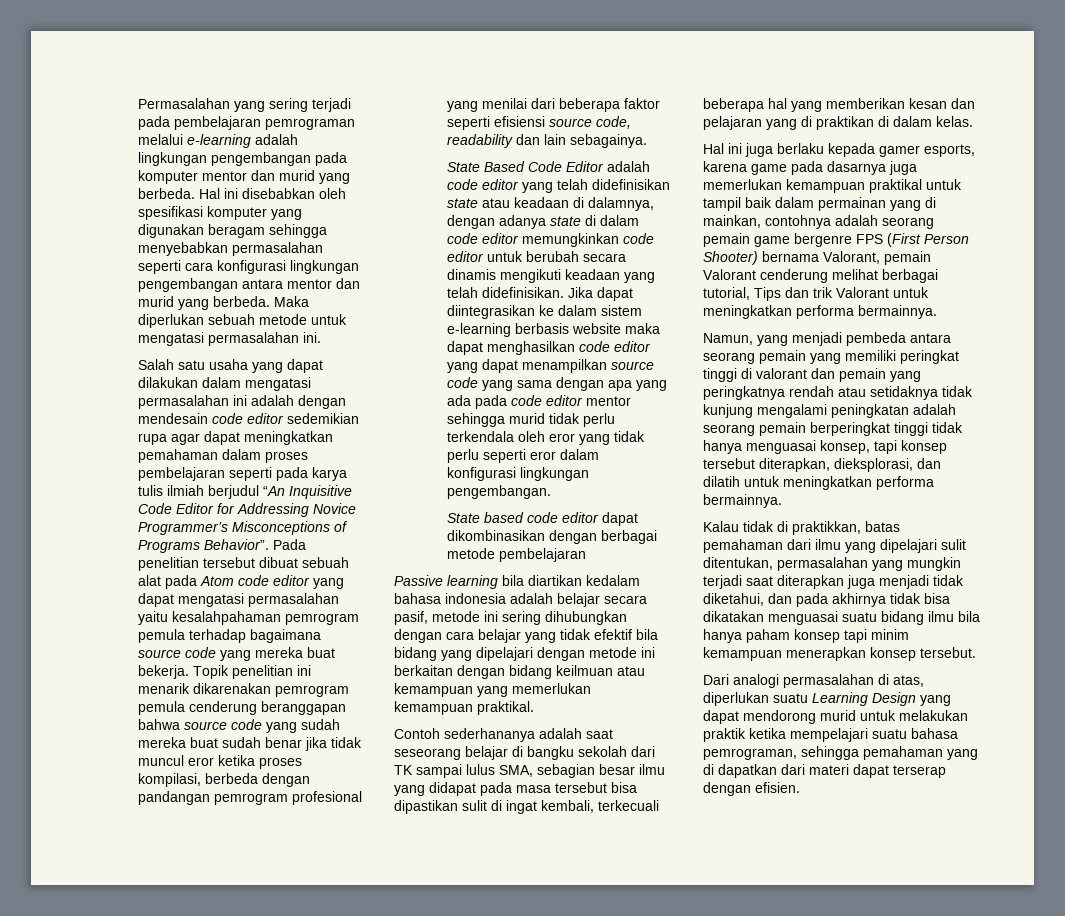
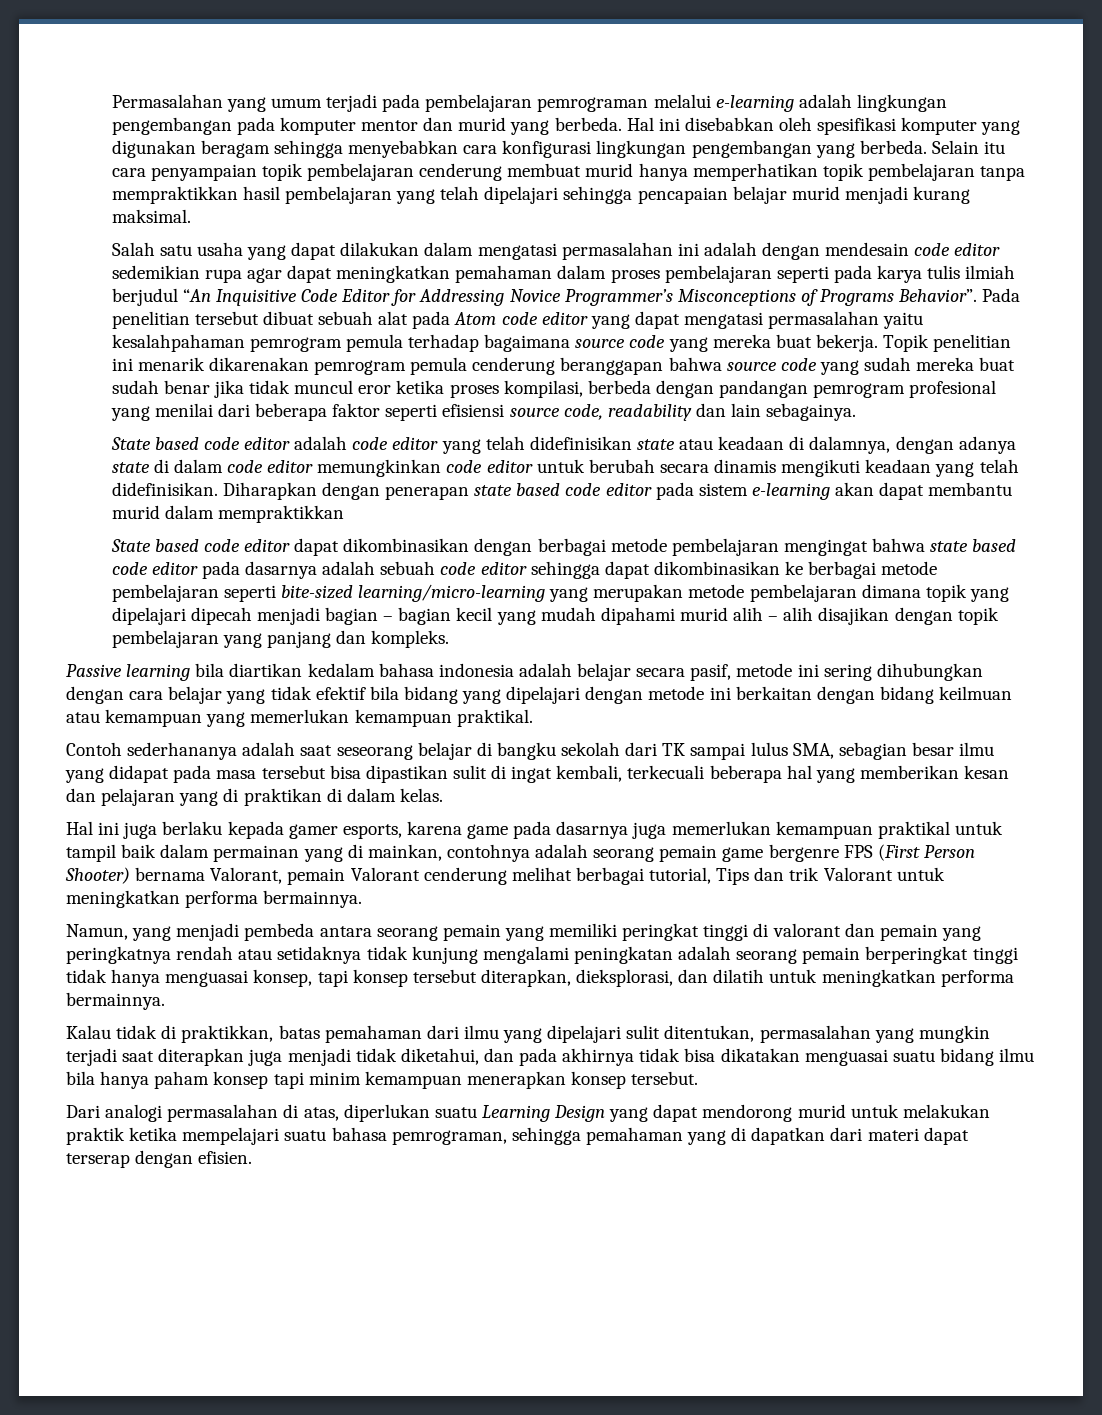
[268,98,308,112] sering -> [270,98,322,108] umum
[231,242,323,256] [137,260,181,274] permasalahan seperti -> (459, 149) none
[241,278,360,289] [137,296,309,310] [137,314,347,328] [137,332,321,346] antara mentor dan murid yang berbeda. Maka diperlukan sebuah metode untuk mengatasi permasalahan ini. -> [815,140,1006,158] [111,163,1026,181] [111,186,971,204] [111,209,191,223] yang berbeda. Selain itu cara penyampaian topik pembelajaran cenderung membuat murid hanya memperhatikan topik pembelajaran tanpa mempraktikkan hasil pembelajaran yang telah dipelajari sehingga pencapaian belajar murid menjadi kurang maksimal.
[483,161,604,172] Based Code Editor -> [154,437,291,450] based code editor
[567,287,633,301] [446,305,642,319] [446,323,660,337] [446,341,651,355] [446,359,654,373] [446,377,667,391] [446,395,631,409] [446,413,615,427] [446,431,645,445] [446,449,599,463] [446,467,589,481] [446,485,551,499] Jika dapat diintegrasikan ke dalam sistem e-learning berbasis website maka dapat menghasilkan code editor yang dapat menampilkan source code yang sama dengan apa yang ada pada code editor mentor sehingga murid tidak perlu terkendala oleh eror yang tidak perlu seperti eror dalam konfigurasi lingkungan pengembangan. -> [222,482,1013,500] [111,505,344,523] Diharapkan dengan penerapan state based code editor pada sistem e-learning akan dapat membantu murid dalam mempraktikkan
(586, 555) none -> [783,538,1017,556] [111,561,938,579] [111,584,1009,602] [111,607,999,625] [111,630,450,648] mengingat bahwa state based code editor pada dasarnya adalah sebuah code editor sehingga dapat dikombinasikan ke berbagai metode pembelajaran seperti bite-sized learning/micro-learning yang merupakan metode pembelajaran dimana topik yang dipelajari dipecah menjadi bagian – bagian kecil yang mudah dipahami murid alih – alih disajikan dengan topik pembelajaran yang panjang dan kompleks.

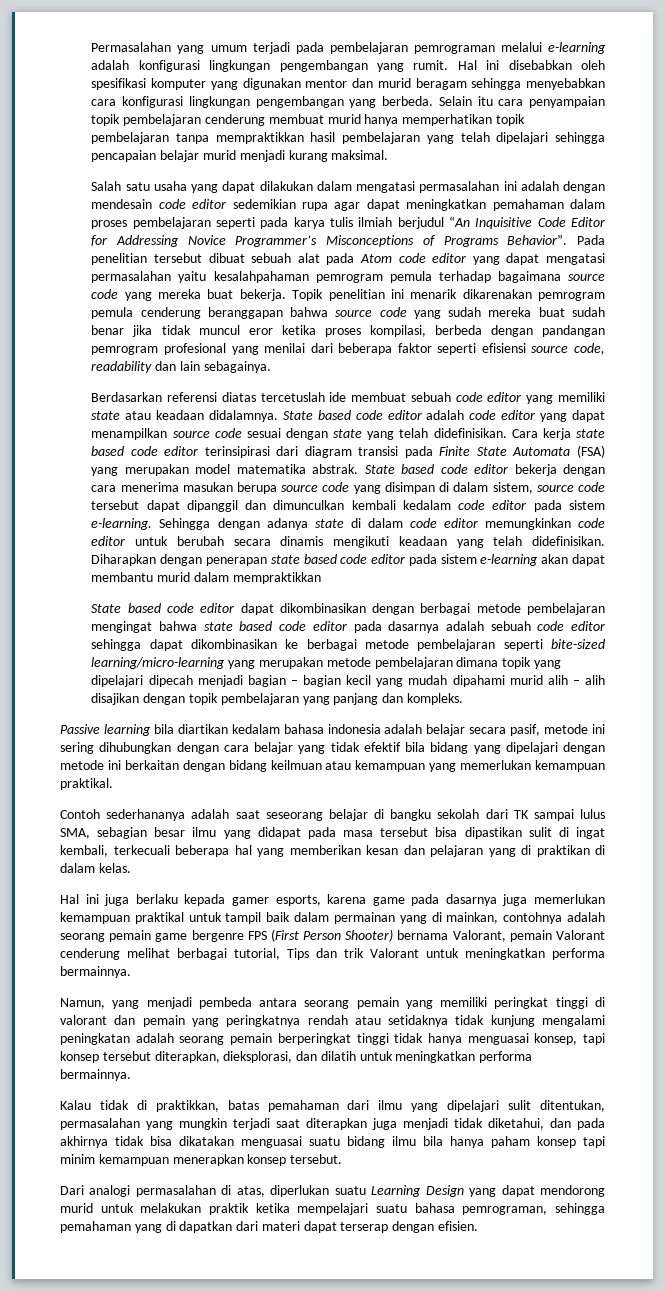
[856,94,947,112] [111,117,622,135] lingkungan pengembangan pada komputer mentor dan murid yang berbeda. -> [138,60,449,72] konfigurasi lingkungan pengembangan yang rumit.
(196, 149) none -> [305,78,411,88] mentor dan murid
(857, 412) none -> [91,392,605,404] [91,410,279,422] Berdasarkan referensi diatas tercetuslah ide membuat sebuah code editor yang memiliki state atau keadaan didalamnya.
[485,436,891,454] telah didefinisikan state atau keadaan di dalamnya, -> [572,410,605,422] [91,428,605,440] [91,445,605,458] [91,464,605,476] [91,482,605,494] [91,500,605,512] [91,518,211,530] dapat menampilkan source code sesuai dengan state yang telah didefinisikan. Cara kerja state based code editor terinsipirasi dari diagram transisi pada Finite State Automata (FSA) yang merupakan model matematika abstrak. State based code editor bekerja dengan cara menerima masukan berupa source code yang disimpan di dalam sistem, source code tersebut dapat dipanggil dan dimunculkan kembali kedalam code editor pada sistem e-learning. Sehingga

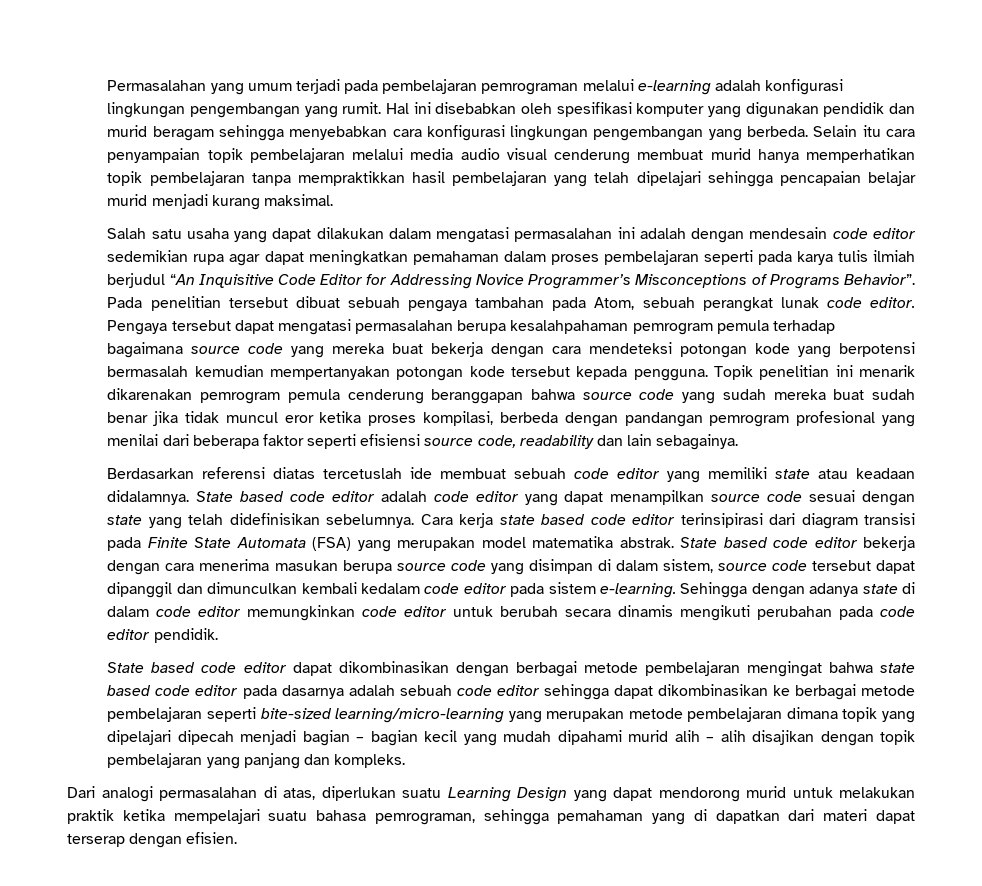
[305,79,348,88] mentor -> [823,102,885,117] pendidik
(202, 120) none -> [352,148,547,160] melalui media audio visual
[297,253,500,265] alat pada Atom code editor yang -> [407,297,916,312] [107,320,231,335] pengaya tambahan pada Atom, sebuah perangkat lunak code editor. Pengaya tersebut
[178,271,207,283] yaitu -> [457,320,507,334] berupa
[239,289,286,301] bekerja. -> [431,342,916,358] [107,365,708,381] bekerja dengan cara mendeteksi potongan kode yang berpotensi bermasalah kemudian mempertanyakan potongan kode tersebut kepada pengguna.
[433,428,507,438] didefinisikan. -> [229,513,415,528] didefinisikan sebelumnya.
[398,536,606,548] [91,554,605,566] [91,572,321,584] keadaan yang telah didefinisikan. Diharapkan dengan penerapan state based code editor pada sistem e-learning akan dapat membantu murid dalam mempraktikkan -> [757,606,916,620] [107,628,218,643] perubahan pada code editor pendidik.
[60,724,606,736] [60,742,605,754] [60,760,605,772] [60,778,113,790] [60,809,606,821] [60,827,605,839] [60,845,605,857] [60,863,131,873] [60,894,605,906] [60,912,605,924] [60,929,605,942] [60,948,605,960] [60,966,131,978] [60,997,605,1009] [60,1015,605,1027] [60,1033,605,1045] [60,1051,533,1063] [60,1069,131,1081] [60,1100,605,1112] [60,1118,605,1130] [60,1136,605,1148] [60,1154,343,1166] // Passive learning bila diartikan kedalam bahasa indonesia adalah belajar secara pasif, metode ini sering dihubungkan dengan cara belajar yang tidak efektif bila bidang yang dipelajari dengan metode ini berkaitan dengan bidang keilmuan atau kemampuan yang memerlukan kemampuan praktikal. // Contoh sederhananya adalah saat seseorang belajar di bangku sekolah dari TK sampai lulus SMA, sebagian besar ilmu yang didapat pada masa tersebut bisa dipastikan sulit di ingat kembali, terkecuali beberapa hal yang memberikan kesan dan pelajaran yang di praktikan di dalam kelas. // Hal ini juga berlaku kepada gamer esports, karena game pada dasarnya juga memerlukan kemampuan praktikal untuk tampil baik dalam permainan yang di mainkan, contohnya adalah seorang pemain game bergenre FPS (First Person Shooter) bernama Valorant, pemain Valorant cenderung melihat berbagai tutorial, Tips dan trik Valorant untuk meningkatkan performa bermainnya. // Namun, yang menjadi pembeda antara seorang pemain yang memiliki peringkat tinggi di valorant dan pemain yang peringkatnya rendah atau setidaknya tidak kunjung mengalami peningkatan adalah seorang pemain berperingkat tinggi tidak hanya menguasai konsep, tapi konsep tersebut diterapkan, dieksplorasi, dan dilatih untuk meningkatkan performa bermainnya. // Kalau tidak di praktikkan, batas pemahaman dari ilmu yang dipelajari sulit ditentukan, permasalahan yang mungkin terjadi saat diterapkan juga menjadi tidak diketahui, dan pada akhirnya tidak bisa dikatakan menguasai suatu bidang ilmu bila hanya paham konsep tapi minim kemampuan menerapkan konsep tersebut. -> (406, 761) none

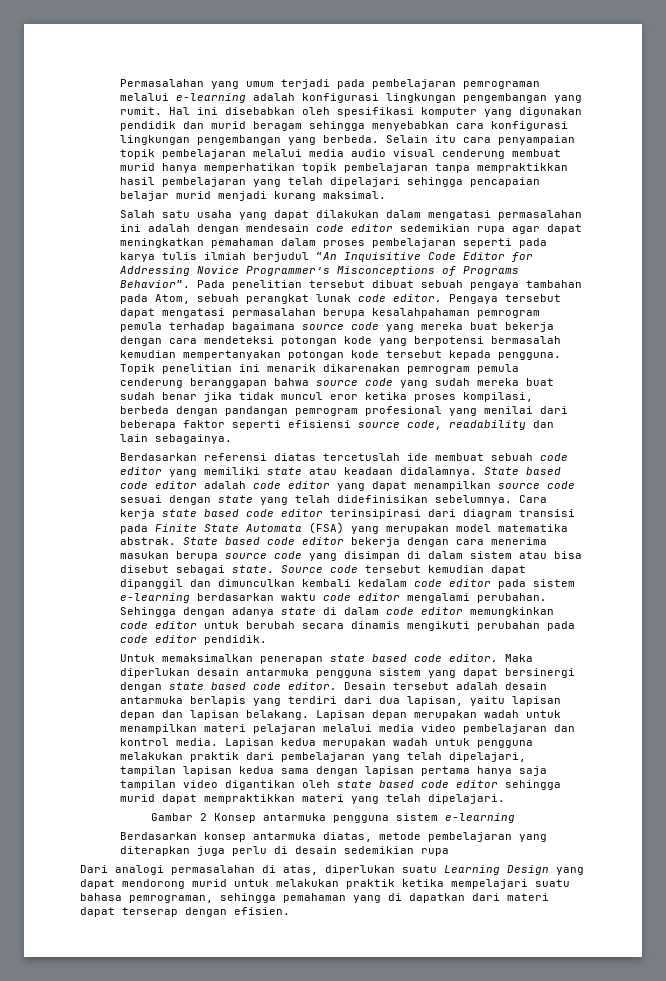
[662,559,767,573] sistem, source -> [470,551,583,559] [120,565,324,575] sistem atau bisa disebut sebagai state. Source
(871, 565) none -> [428,565,485,573] kemudian
[599,583,676,598] e-learning. -> [120,593,548,603] e-learning berdasarkan waktu code editor mengalami perubahan.
[107,661,916,677] [107,684,915,700] [107,707,916,723] [107,730,915,746] [107,753,406,769] State based code editor dapat dikombinasikan dengan berbagai metode pembelajaran mengingat bahwa state based code editor pada dasarnya adalah sebuah code editor sehingga dapat dikombinasikan ke berbagai metode pembelajaran seperti bite-sized learning/micro-learning yang merupakan metode pembelajaran dimana topik yang dipelajari dipecah menjadi bagian – bagian kecil yang mudah dipahami murid alih – alih disajikan dengan topik pembelajaran yang panjang dan kompleks. -> [120,654,534,664] [120,668,576,678] [120,682,548,692] [120,696,562,706] [120,710,562,720] [120,724,576,734] [120,738,534,748] [120,752,527,762] [120,766,548,776] [120,780,562,790] [120,794,506,804] [151,813,515,823] [120,832,548,842] [120,846,450,856] Untuk memaksimalkan penerapan state based code editor. Maka diperlukan desain antarmuka pengguna sistem yang dapat bersinergi dengan state based code editor. Desain tersebut adalah desain antarmuka berlapis yang terdiri dari dua lapisan, yaitu lapisan depan dan lapisan belakang. Lapisan depan merupakan wadah untuk menampilkan materi pelajaran melalui media video pembelajaran dan kontrol media. Lapisan kedua merupakan wadah untuk pengguna melakukan praktik dari pembelajaran yang telah dipelajari, tampilan lapisan kedua sama dengan lapisan pertama hanya saja tampilan video digantikan oleh state based code editor sehingga murid dapat mempraktikkan materi yang telah dipelajari. // Gambar 2 Konsep antarmuka pengguna sistem e-learning // Berdasarkan konsep antarmuka diatas, metode pembelajaran yang diterapkan juga perlu di desain sedemikian rupa

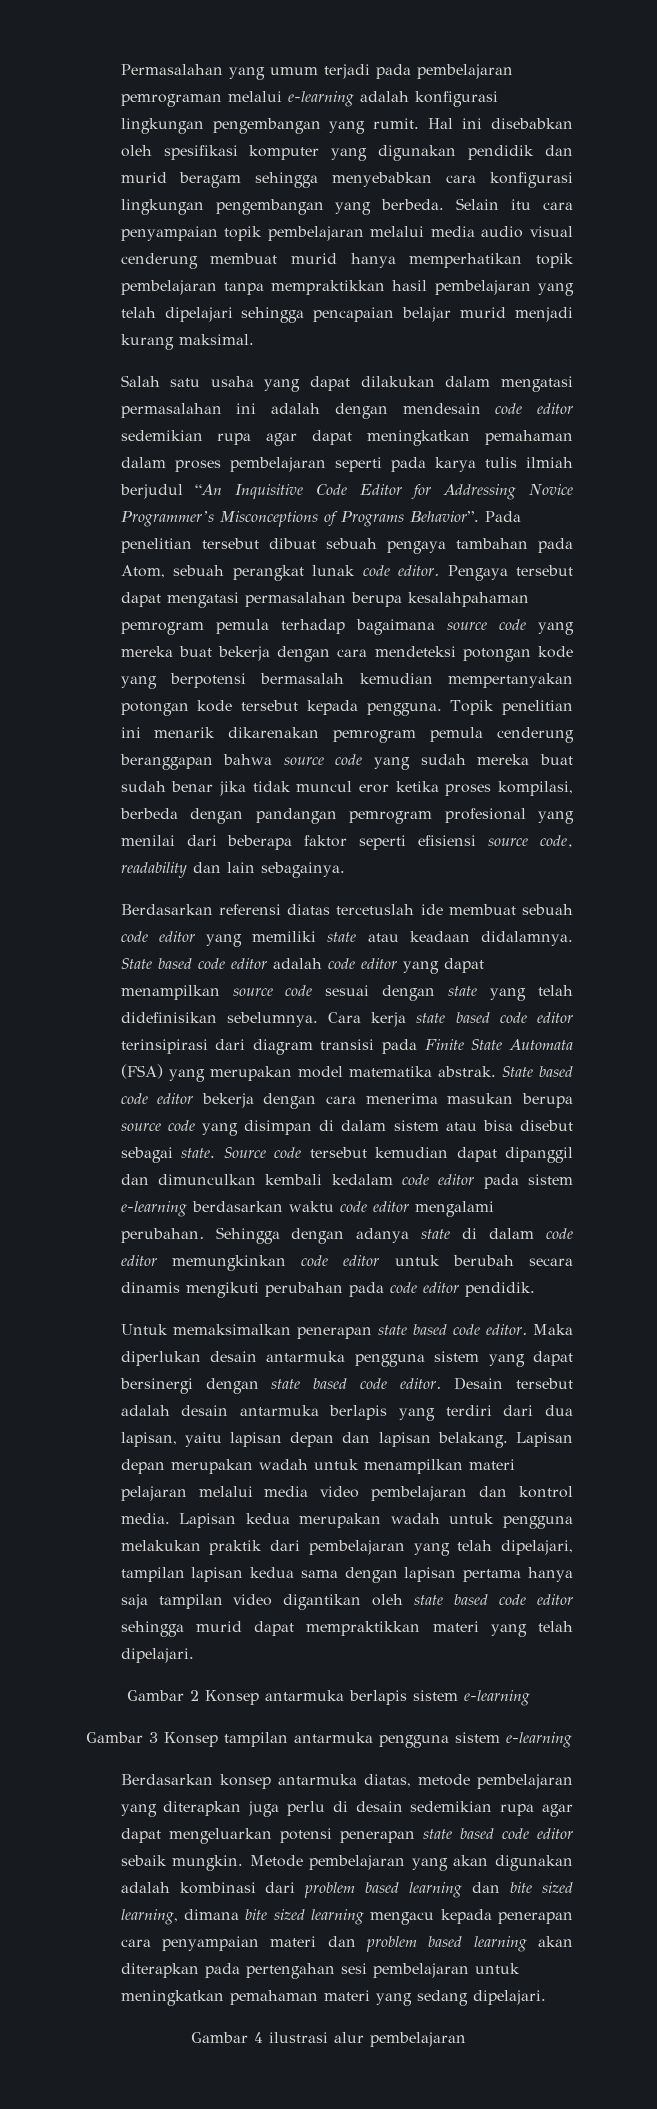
(326, 817) none -> [349,1690,530,1706] [85,1732,373,1747] berlapis sistem e-learning // Gambar 3 Konsep tampilan antarmuka
[80,865,584,875] [80,879,570,889] [80,893,549,903] [80,907,290,917] // Dari analogi permasalahan di atas, diperlukan suatu Learning Design yang dapat mendorong murid untuk melakukan praktik ketika mempelajari suatu bahasa pemrograman, sehingga pemahaman yang di dapatkan dari materi dapat terserap dengan efisien. -> [542,1804,573,1817] [120,1828,573,1844] [120,1855,573,1871] [120,1882,573,1898] [120,1909,574,1925] [120,1936,574,1952] [120,1963,520,1979] [120,1990,546,2006] [191,2032,466,2047] agar dapat mengeluarkan potensi penerapan state based code editor sebaik mungkin. Metode pembelajaran yang akan digunakan adalah kombinasi dari problem based learning dan bite sized learning, dimana bite sized learning mengacu kepada penerapan cara penyampaian materi dan problem based learning akan diterapkan pada pertengahan sesi pembelajaran untuk meningkatkan pemahaman materi yang sedang dipelajari. // Gambar 4 ilustrasi alur pembelajaran

